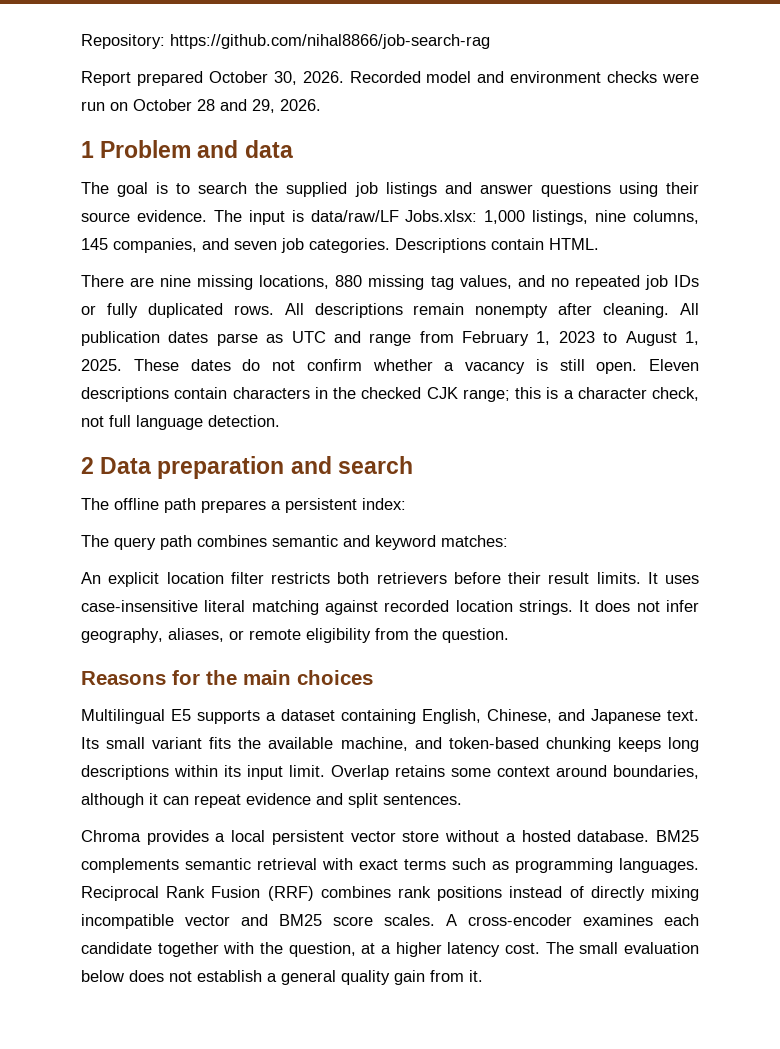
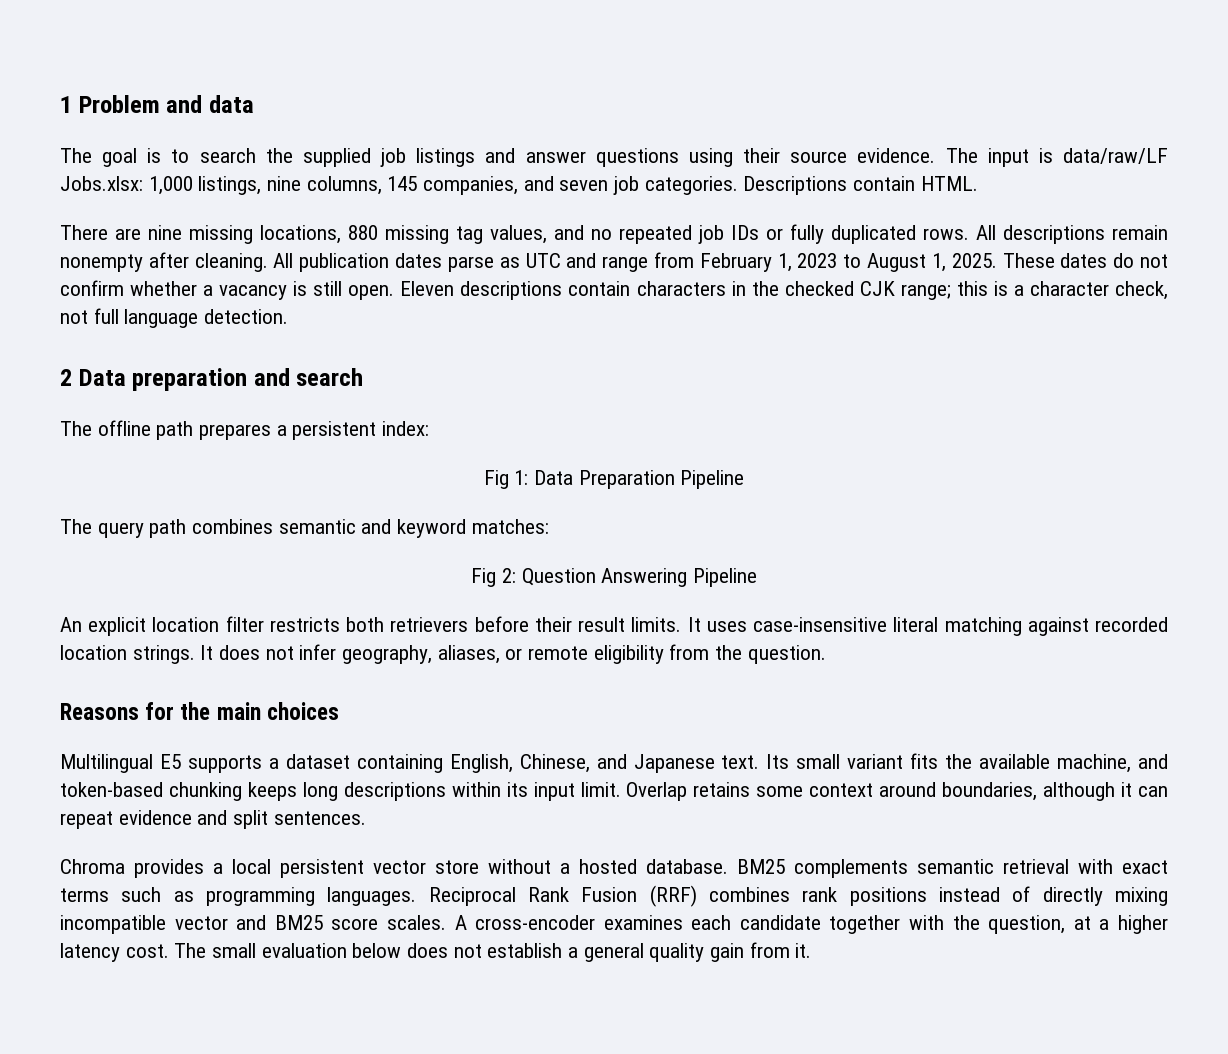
[81,34,490,49] [81,71,699,86] [81,99,321,113] Repository: https://github.com/nihal8866/job-search-rag // Report prepared October 30, 2026. Recorded model and environment checks were run on October 28 and 29, 2026. // -> (60, 104) none
(406, 504) none -> [483,470,745,489] // Fig 1: Data Preparation Pipeline
(508, 541) none -> [471,568,757,587] // Fig 2: Question Answering Pipeline

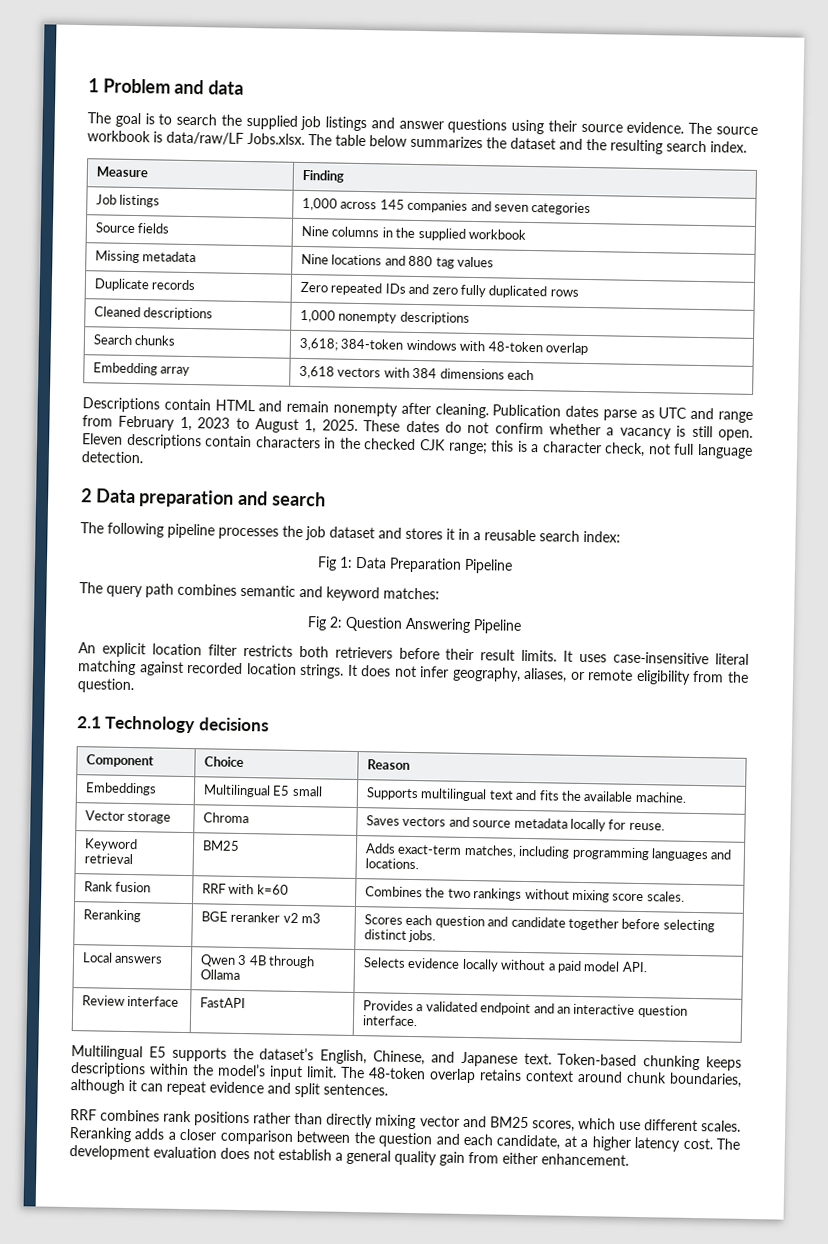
[987,148,1168,167] [60,176,978,195] [60,224,1105,244] input is data/raw/LF Jobs.xlsx: 1,000 listings, nine columns, 145 companies, and seven job categories. Descriptions contain HTML. // There are nine missing locations, 880 missing tag values, and no repeated job IDs or fully duplicated rows. All descriptions -> [715,126,758,135] [87,130,747,155] [96,166,149,178] [302,169,345,183] [96,194,161,208] [302,197,592,216] [95,222,170,234] [301,225,526,241] [95,250,197,264] [301,253,494,269] [94,278,196,292] [300,281,579,299] [94,306,214,321] [300,309,470,325] [93,334,177,346] [299,337,588,356] [93,362,191,377] [299,365,534,381] [82,397,283,413] source workbook is data/raw/LF Jobs.xlsx. The table below summarizes the dataset and the resulting search index. // Measure | Finding // Job listings | 1,000 across 145 companies and seven categories // Source fields | Nine columns in the supplied workbook // Missing metadata | Nine locations and 880 tag values // Duplicate records | Zero repeated IDs and zero fully duplicated rows // Cleaned descriptions | 1,000 nonempty descriptions // Search chunks | 3,618; 384-token windows with 48-token overlap // Embedding array | 3,618 vectors with 384 dimensions each // Descriptions contain HTML and
[273,253,390,272] All publication -> [492,404,562,417] Publication
[97,420,377,440] offline path prepares a persistent -> [107,522,580,542] following pipeline processes the job dataset and stores it in a reusable search
[60,702,339,720] Reasons for the main choices -> [77,715,269,734] [86,754,155,768] [204,756,245,768] [367,759,411,770] [85,782,158,796] [203,784,323,798] [366,787,687,803] [85,810,172,824] [203,812,250,824] [366,815,665,832] [84,838,139,852] [84,853,134,865] [202,840,241,851] [365,843,733,862] [365,858,420,870] [84,881,152,893] [202,883,289,895] [365,886,685,903] [83,909,142,923] [201,911,322,924] [364,914,715,933] [364,929,437,943] [82,952,164,964] [200,954,316,969] [200,969,241,981] [363,957,648,973] [82,995,180,1007] [200,997,247,1009] [363,1000,688,1018] [362,1015,419,1027] 2.1 Technology decisions // Component | Choice | Reason // Embeddings | Multilingual E5 small | Supports multilingual text and fits the available machine. // Vector storage | Chroma | Saves vectors and source metadata locally for reuse. // Keyword retrieval | BM25 | Adds exact-term matches, including programming languages and locations. // Rank fusion | RRF with k=60 | Combines the two rankings without mixing score scales. // Reranking | BGE reranker v2 m3 | Scores each question and candidate together before selecting distinct jobs. // Local answers | Qwen 3 4B through Ollama | Selects evidence locally without a paid model API. // Review interface | FastAPI | Provides a validated endpoint and an interactive question interface.
[268,754,443,773] a dataset containing -> [232,1047,315,1061] the dataset’s
[766,753,1168,773] [60,782,163,797] Its small variant fits the available machine, and token-based -> [557,1053,638,1067] Token-based
[302,782,338,801] long -> (742, 1063) none
[506,782,804,801] its input limit. Overlap retains some -> [192,1063,522,1084] the model’s input limit. The 48-token overlap retains
(937, 789) none -> [626,1071,667,1084] chunk
[60,859,1168,878] [60,885,697,907] Chroma provides a local persistent vector store without a hosted database. BM25 complements semantic retrieval with exact terms such as programming languages. Reciprocal Rank Fusion (RRF) -> [70,1109,97,1121] RRF
[939,886,1031,902] instead of -> [253,1112,324,1125] rather than
[60,915,166,934] incompatible -> (417, 1122) none
[331,915,1066,934] score scales. A cross-encoder examines each candidate together with the question, -> [531,1117,742,1132] [69,1127,561,1150] scores, which use different scales. Reranking adds a closer comparison between the question and each candidate,
[212,943,402,958] small evaluation below -> [69,1145,217,1161] development evaluation
[795,943,812,958] it. -> [502,1152,629,1166] either enhancement.

